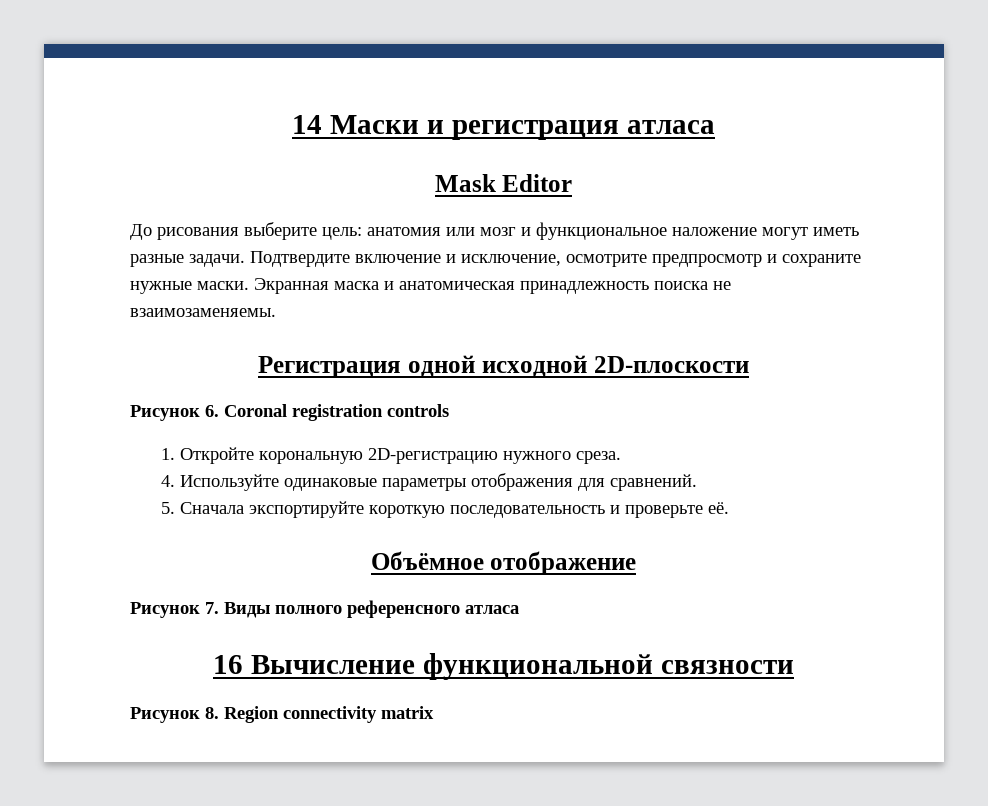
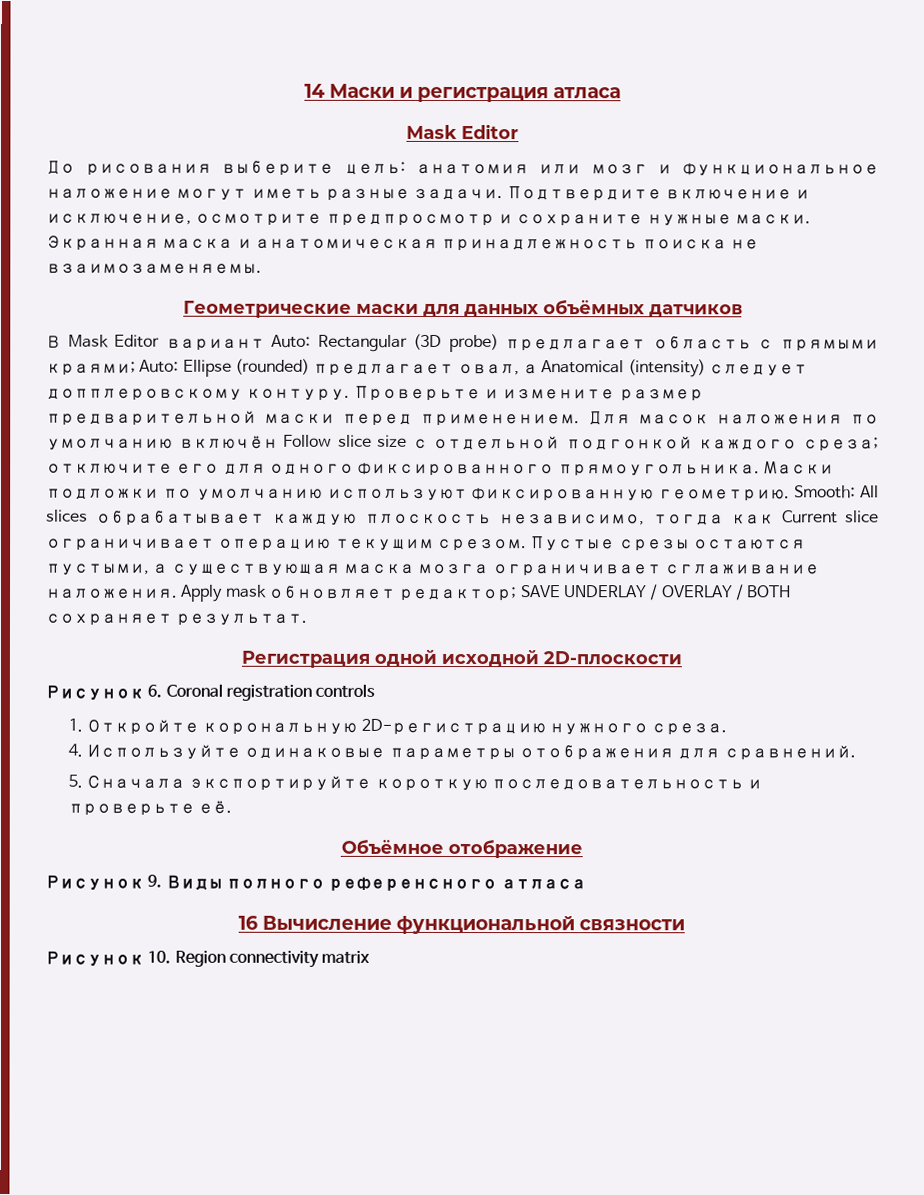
(276, 312) none -> [182,300,743,318] [46,333,879,353] [46,358,808,378] [46,385,704,402] [46,410,879,427] [46,434,879,452] [46,461,834,477] [46,485,879,502] [46,509,879,526] [46,536,806,552] [46,563,820,577] [45,584,792,602] [45,613,308,626] // Геометрические маски для данных объёмных датчиков // В Mask Editor вариант Auto: Rectangular (3D probe) предлагает область с прямыми краями; Auto: Ellipse (rounded) предлагает овал, а Anatomical (intensity) следует допплеровскому контуру. Проверьте и измените размер предварительной маски перед применением. Для масок наложения по умолчанию включён Follow slice size с отдельной подгонкой каждого среза; отключите его для одного фиксированного прямоугольника. Маски подложки по умолчанию используют фиксированную геометрию. Smooth: All slices обрабатывает каждую плоскость независимо, тогда как Current slice ограничивает операцию текущим срезом. Пустые срезы остаются пустыми, а существующая маска мозга ограничивает сглаживание наложения. Apply mask обновляет редактор; SAVE UNDERLAY / OVERLAY / BOTH сохраняет результат.
[205,602,219,614] 7. -> [147,874,163,888] 9.
[205,707,219,719] 8. -> [147,950,172,964] 10.

